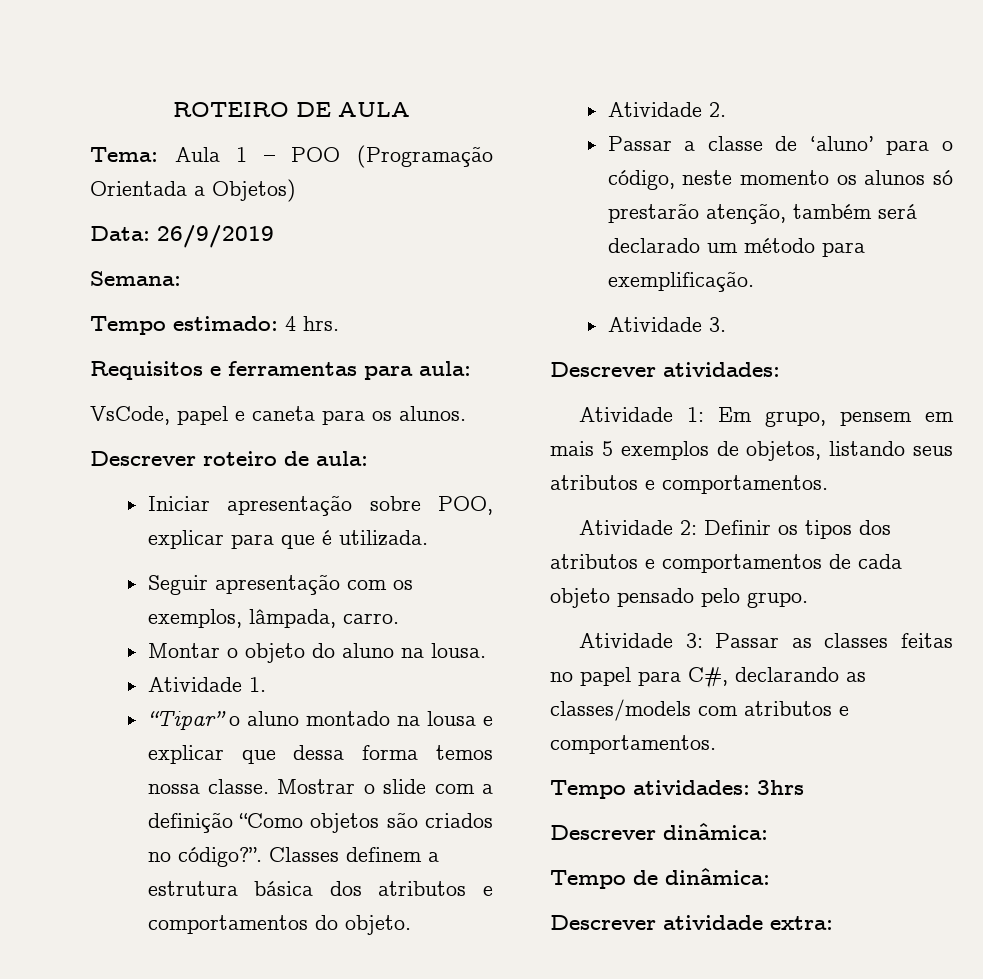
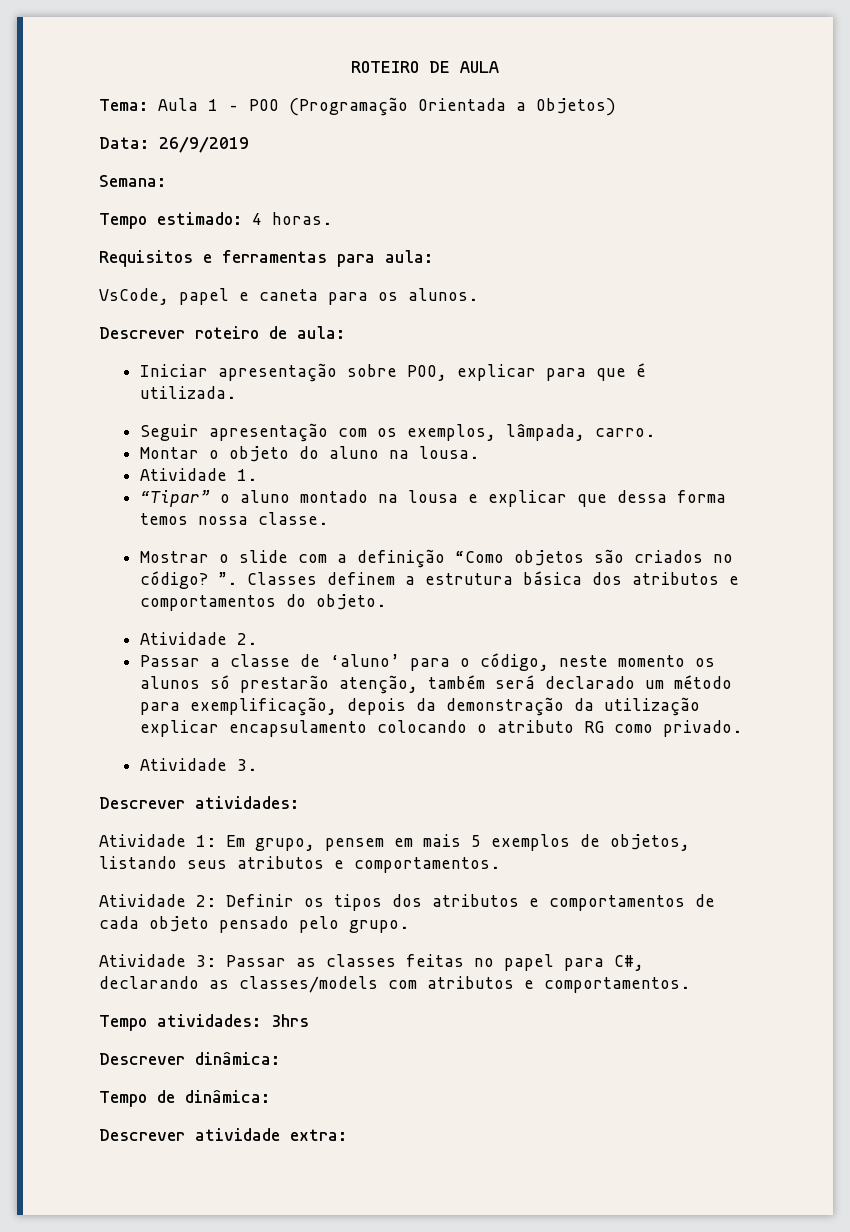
[303,316,339,331] hrs. -> [272,212,332,225] horas.
(270, 786) none -> (328, 518) //
[177,847,262,867] código?”. -> [139,571,237,589] código? ”.
[607,271,754,292] exemplificação. -> [189,697,700,716] [139,720,742,737] exemplificação, depois da demonstração da utilização explicar encapsulamento colocando o atributo RG como privado.

